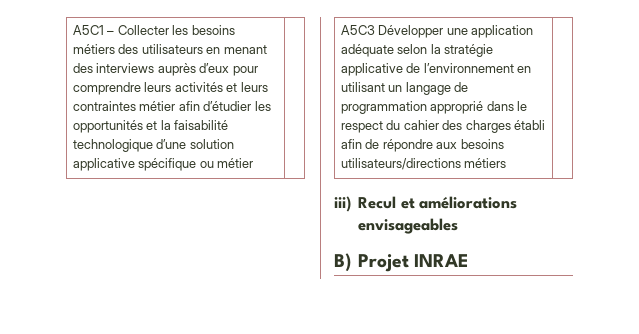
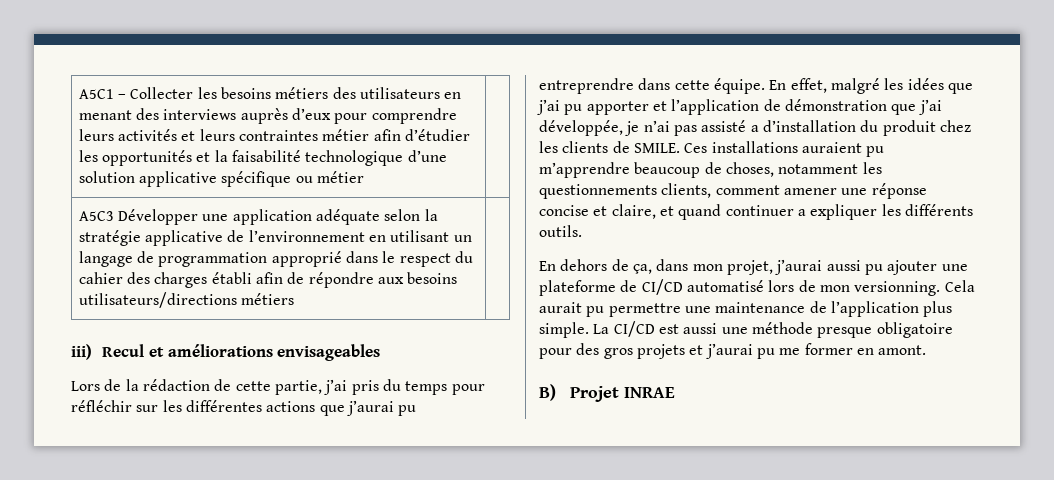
(459, 226) none -> [71,379,485,395] [71,400,417,416] [539,78,973,94] [537,99,942,115] [539,120,971,136] [539,141,885,157] [539,162,882,178] [539,183,927,199] [539,204,973,220] [539,225,582,237] [539,259,968,275] [539,279,975,296] [539,301,953,317] [539,321,953,338] [539,343,927,359] // Lors de la rédaction de cette partie, j’ai pris du temps pour réfléchir sur les différentes actions que j’aurai pu entreprendre dans cette équipe. En effet, malgré les idées que j’ai pu apporter et l’application de démonstration que j’ai développée, je n’ai pas assisté a d’installation du produit chez les clients de SMILE. Ces installations auraient pu m’apprendre beaucoup de choses, notamment les questionnements clients, comment amener une réponse concise et claire, et quand continuer a expliquer les différents outils. // En dehors de ça, dans mon projet, j’aurai aussi pu ajouter une plateforme de CI/CD automatisé lors de mon versionning. Cela aurait pu permettre une maintenance de l’application plus simple. La CI/CD est aussi une méthode presque obligatoire pour des gros projets et j’aurai pu me former en amont.

